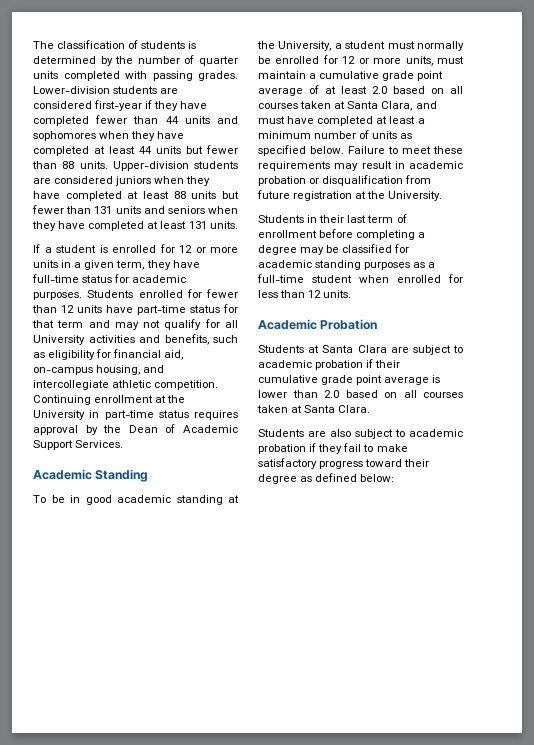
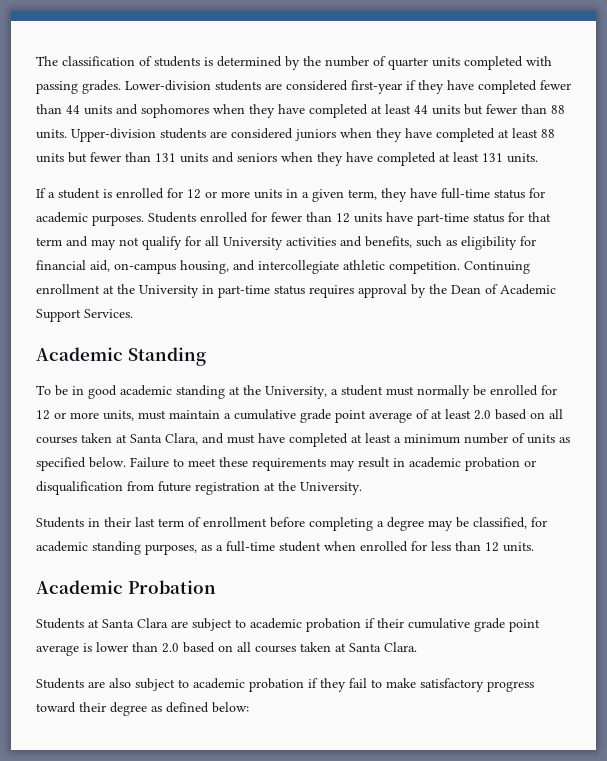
[342,244,393,253] classified -> [473,517,527,529] classified,
[364,262,411,270] purposes -> [145,544,197,555] purposes,

